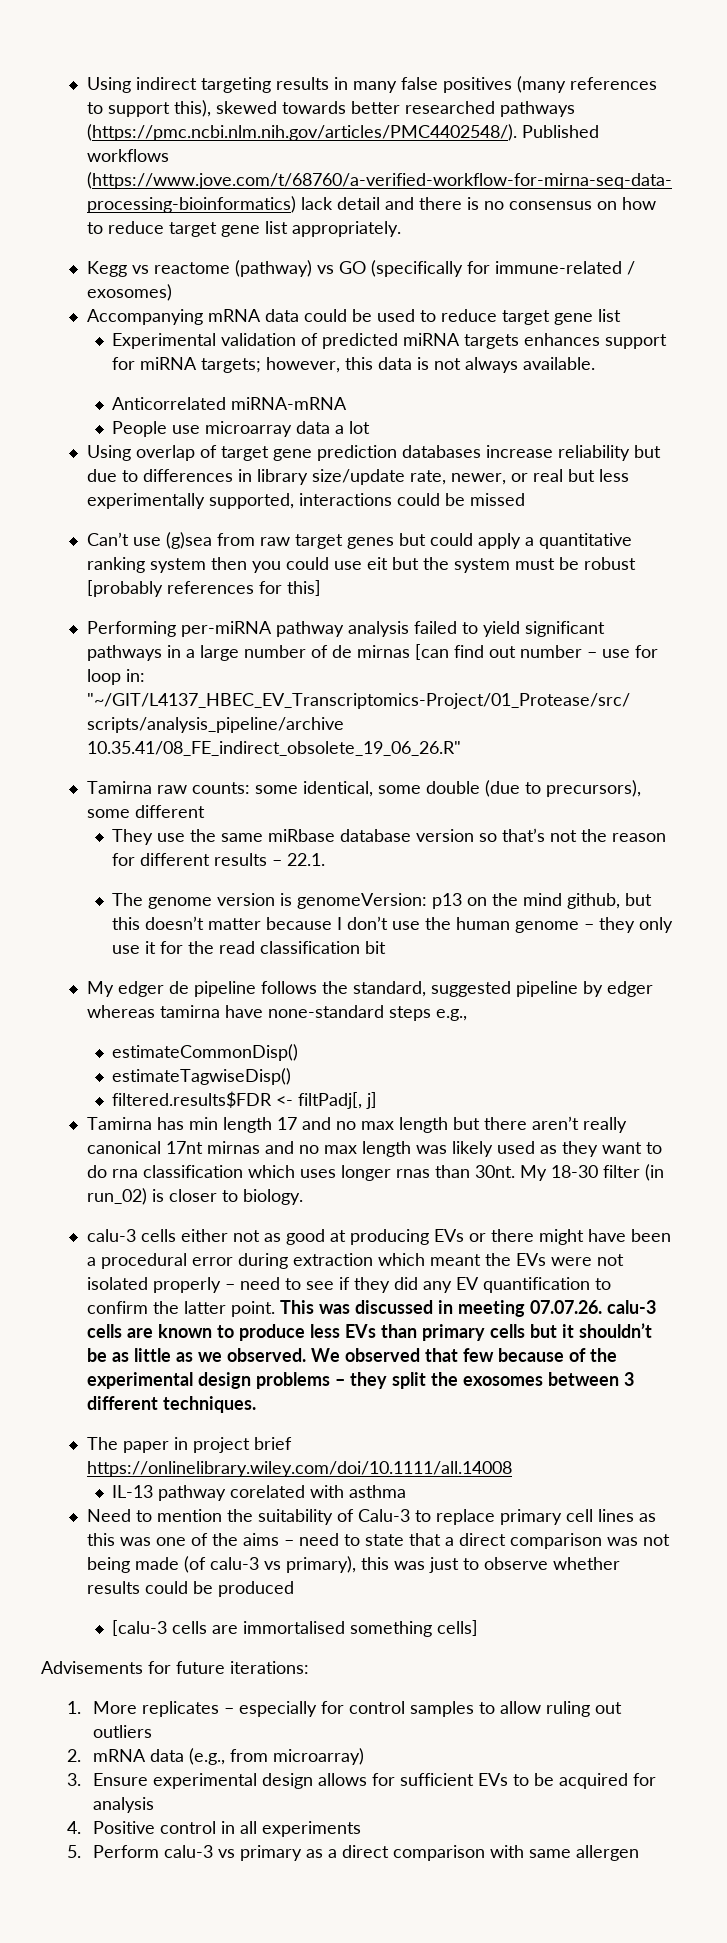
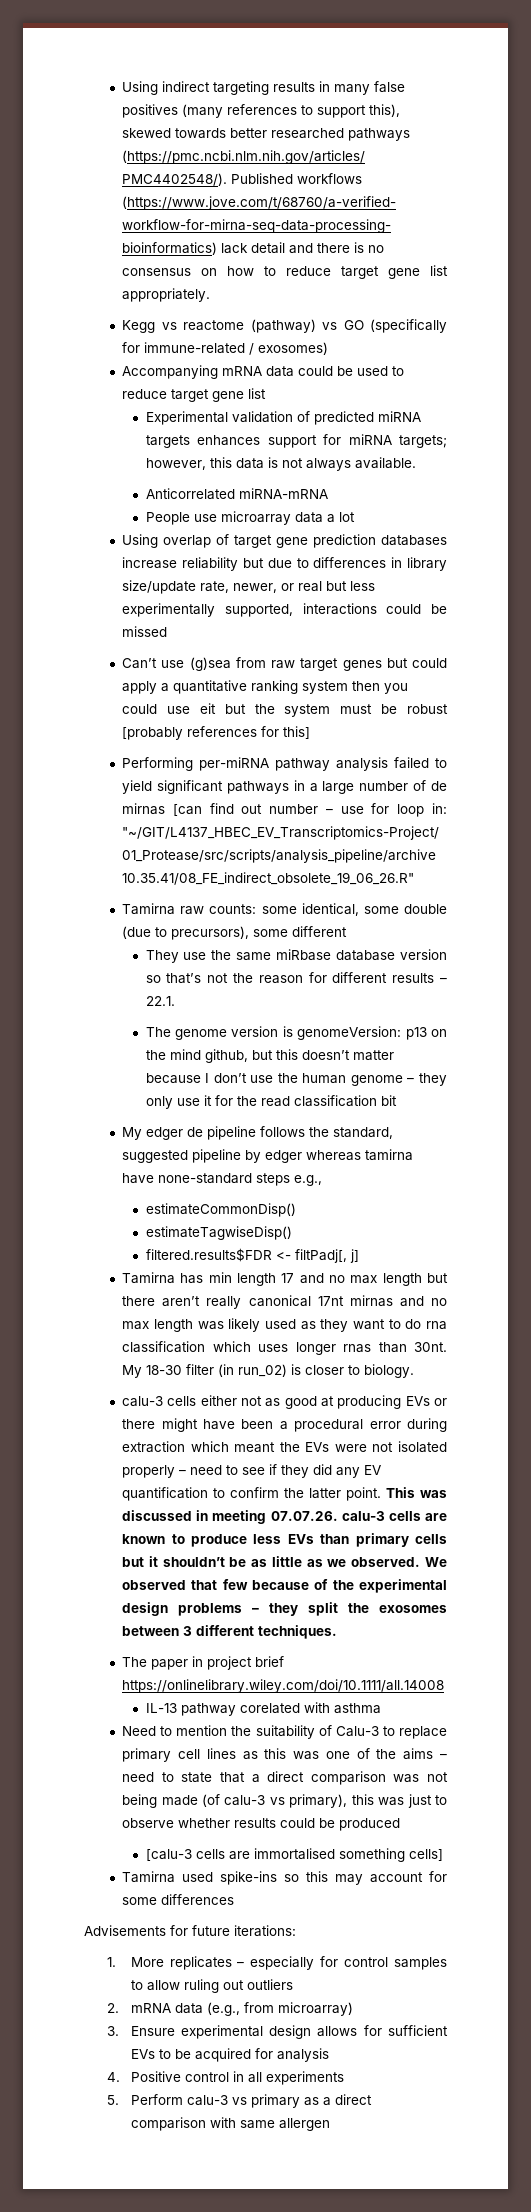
(479, 1628) none -> [122,1871,447,1885] [122,1894,235,1905] // Tamirna used spike-ins so this may account for some differences

